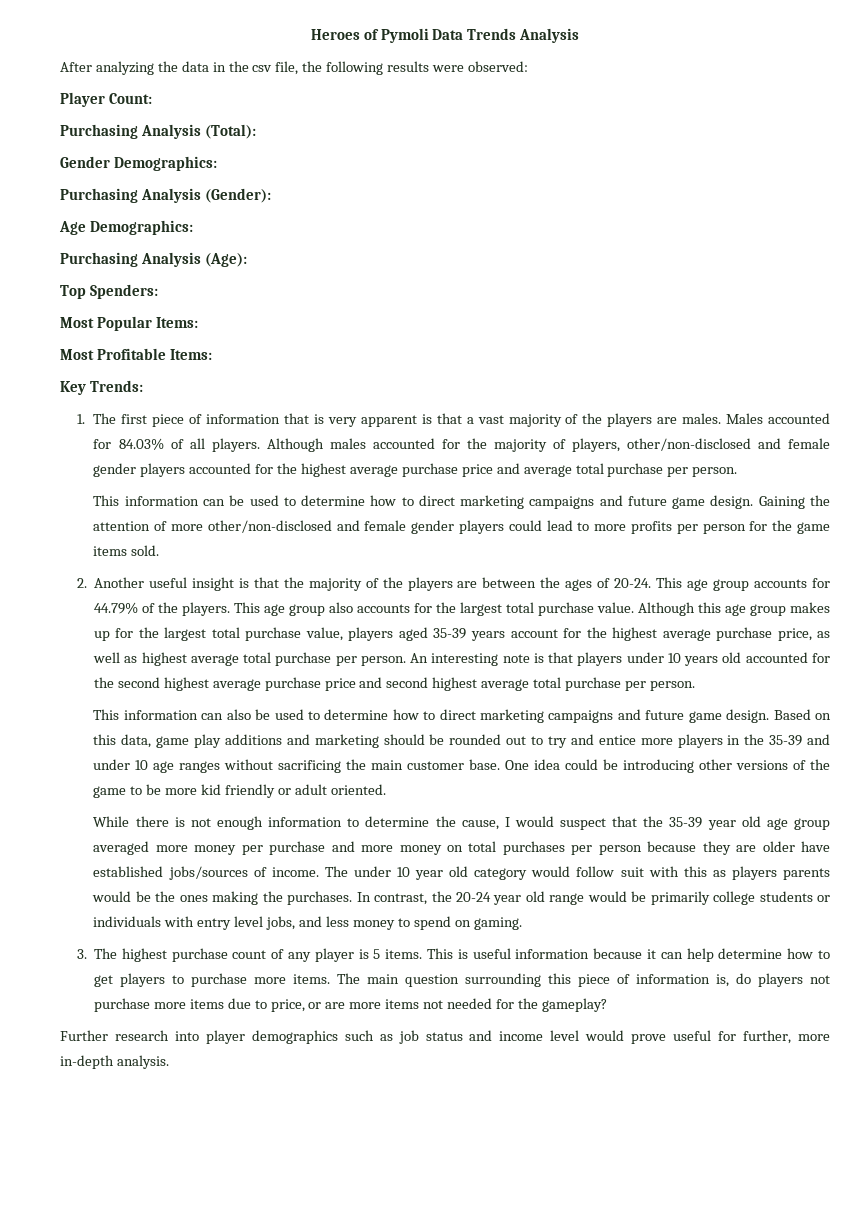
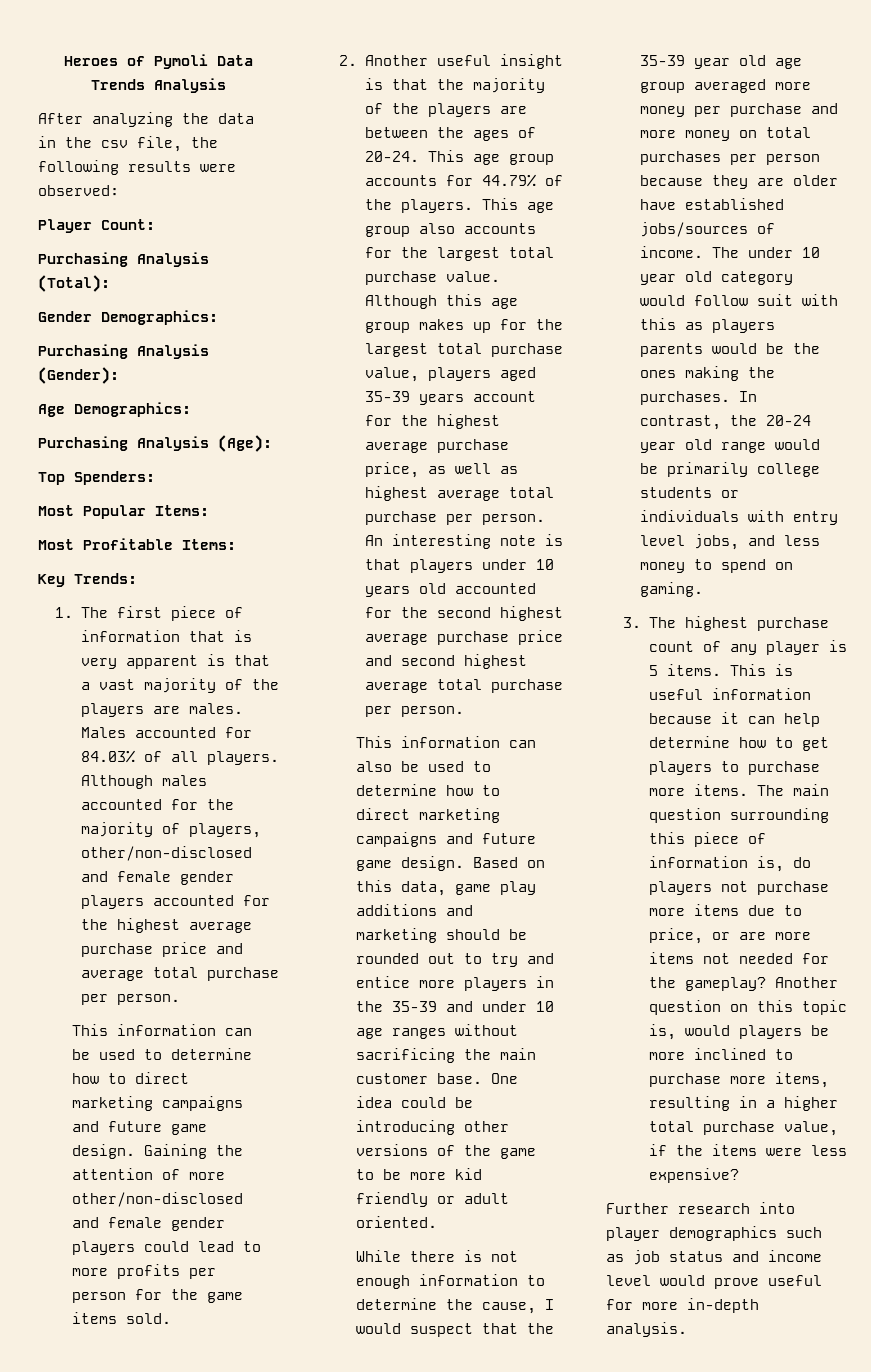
(607, 1005) none -> [774,977,838,988] [648,1000,847,1015] [648,1024,829,1040] [648,1048,793,1060] [648,1072,829,1088] [648,1096,838,1111] [648,1121,838,1136] [648,1144,847,1156] [648,1168,739,1183] Another question on this topic is, would players be more inclined to purchase more items, resulting in a higher total purchase value, if the items were less expensive?
[743,1030,792,1044] further, -> (633, 1304) none

